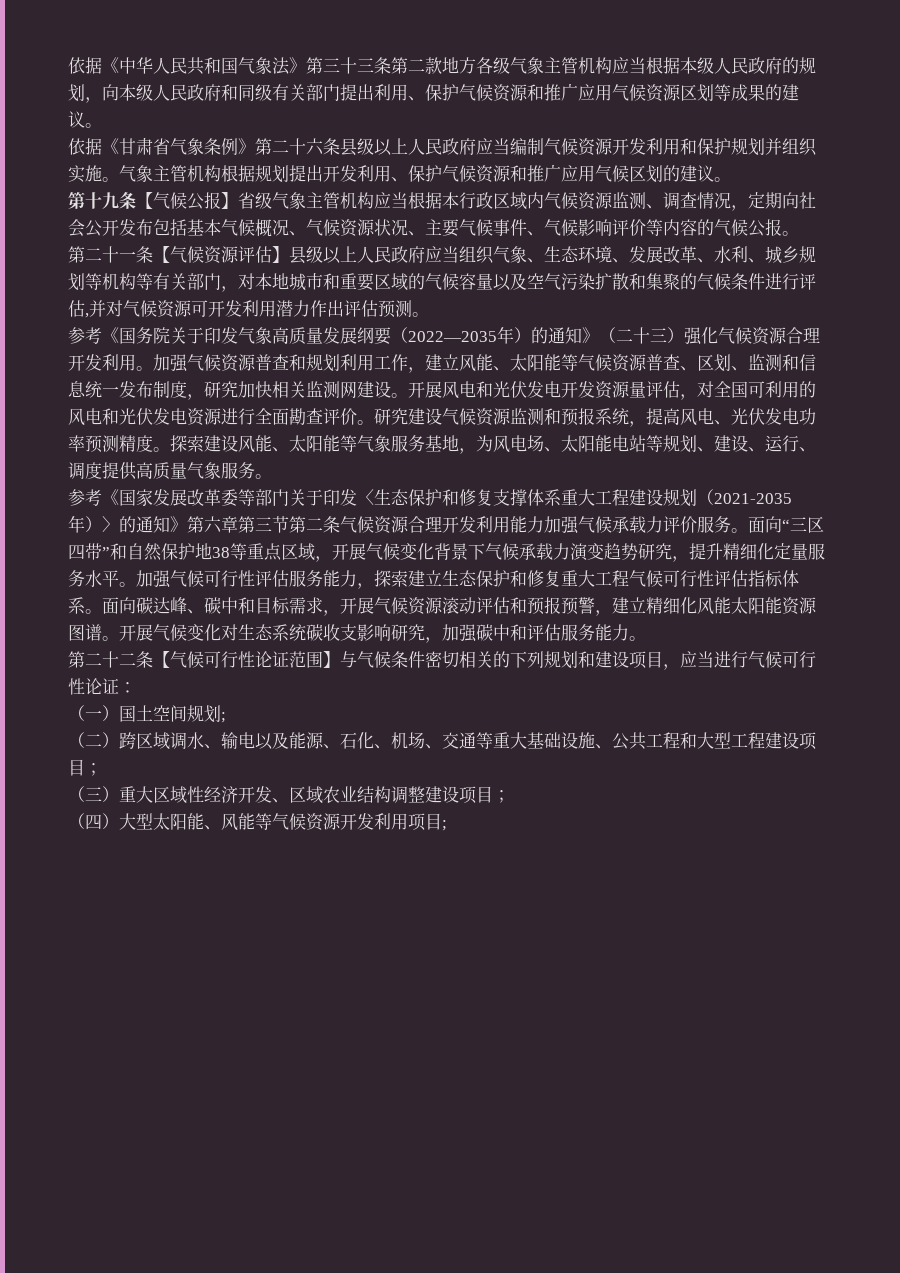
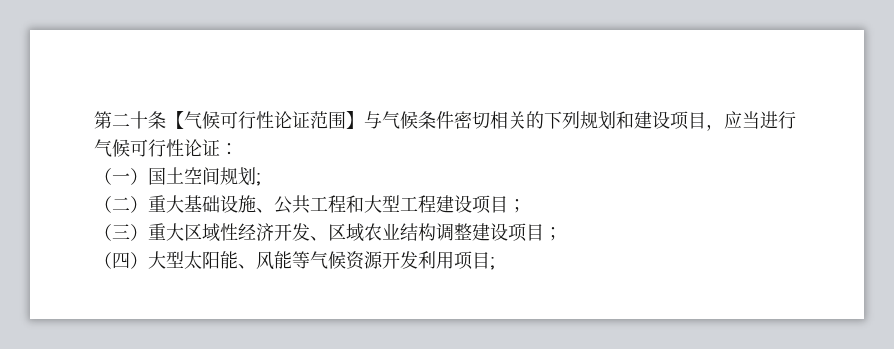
[68,57,816,75] [68,83,799,103] [68,111,102,128] [68,137,817,156] [68,164,731,183] [68,191,816,211] [68,219,799,237] [68,246,816,264] [68,273,816,292] [68,300,429,318] [68,326,820,345] [68,354,816,373] [68,381,816,400] [68,408,816,427] [68,435,816,454] [68,462,272,480] [68,489,792,507] [68,515,824,534] [68,543,825,562] [68,570,799,589] [68,597,817,616] [68,624,646,643] [68,651,136,668] 依据《中华人民共和国气象法》第三十三条第二款地方各级气象主管机构应当根据本级人民政府的规划，向本级人民政府和同级有关部门提出利用、保护气候资源和推广应用气候资源区划等成果的建议。 // 依据《甘肃省气象条例》第二十六条县级以上人民政府应当编制气候资源开发利用和保护规划并组织实施。气象主管机构根据规划提出开发利用、保护气候资源和推广应用气候区划的建议。 // 第十九条【气候公报】省级气象主管机构应当根据本行政区域内气候资源监测、调查情况，定期向社会公开发布包括基本气候概况、气候资源状况、主要气候事件、气候影响评价等内容的气候公报。 // 第二十一条【气候资源评估】县级以上人民政府应当组织气象、生态环境、发展改革、水利、城乡规划等机构等有关部门，对本地城市和重要区域的气候容量以及空气污染扩散和集聚的气候条件进行评估,并对气候资源可开发利用潜力作出评估预测。 // 参考《国务院关于印发气象高质量发展纲要（2022—2035年）的通知》（二十三）强化气候资源合理开发利用。加强气候资源普查和规划利用工作，建立风能、太阳能等气候资源普查、区划、监测和信息统一发布制度，研究加快相关监测网建设。开展风电和光伏发电开发资源量评估，对全国可利用的风电和光伏发电资源进行全面勘查评价。研究建设气候资源监测和预报系统，提高风电、光伏发电功率预测精度。探索建设风能、太阳能等气象服务基地，为风电场、太阳能电站等规划、建设、运行、调度提供高质量气象服务。 // 参考《国家发展改革委等部门关于印发〈生态保护和修复支撑体系重大工程建设规划（2021-2035年）〉的通知》第六章第三节第二条气候资源合理开发利用能力加强气候承载力评价服务。面向“三区四带”和自然保护地38等重点区域，开展气候变化背景下气候承载力演变趋势研究，提升精细化定量服务水平。加强气候可行性评估服务能力，探索建立生态保护和修复重大工程气候可行性评估指标体系。面向碳达峰、碳中和目标需求，开展气候资源滚动评估和预报预警，建立精细化风能太阳能资源图谱。开展气候变化对生态系统碳收支影响研究，加强碳中和评估服务能力。 // 第二十二 -> [94,111,148,129] 第二十
[119,732,493,750] 跨区域调水、输电以及能源、石化、机场、交通等 -> (148, 204) none

